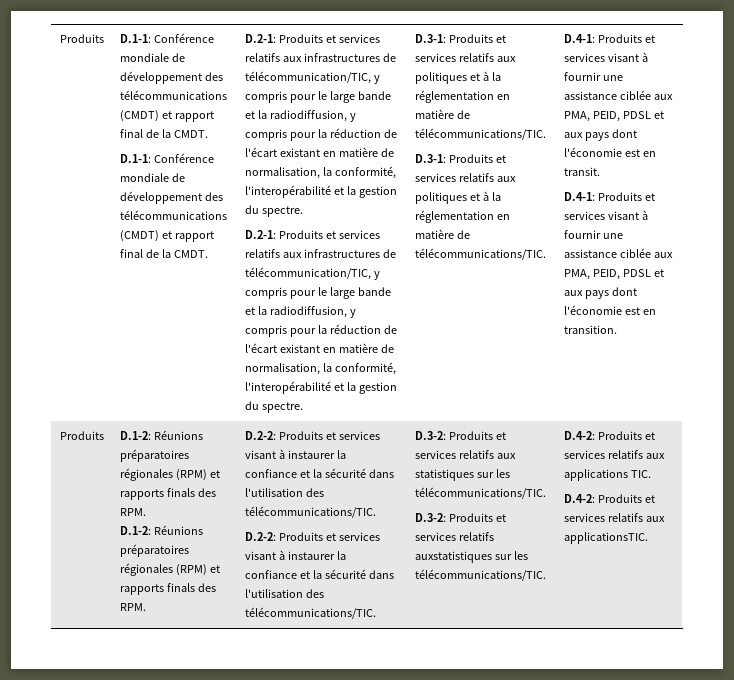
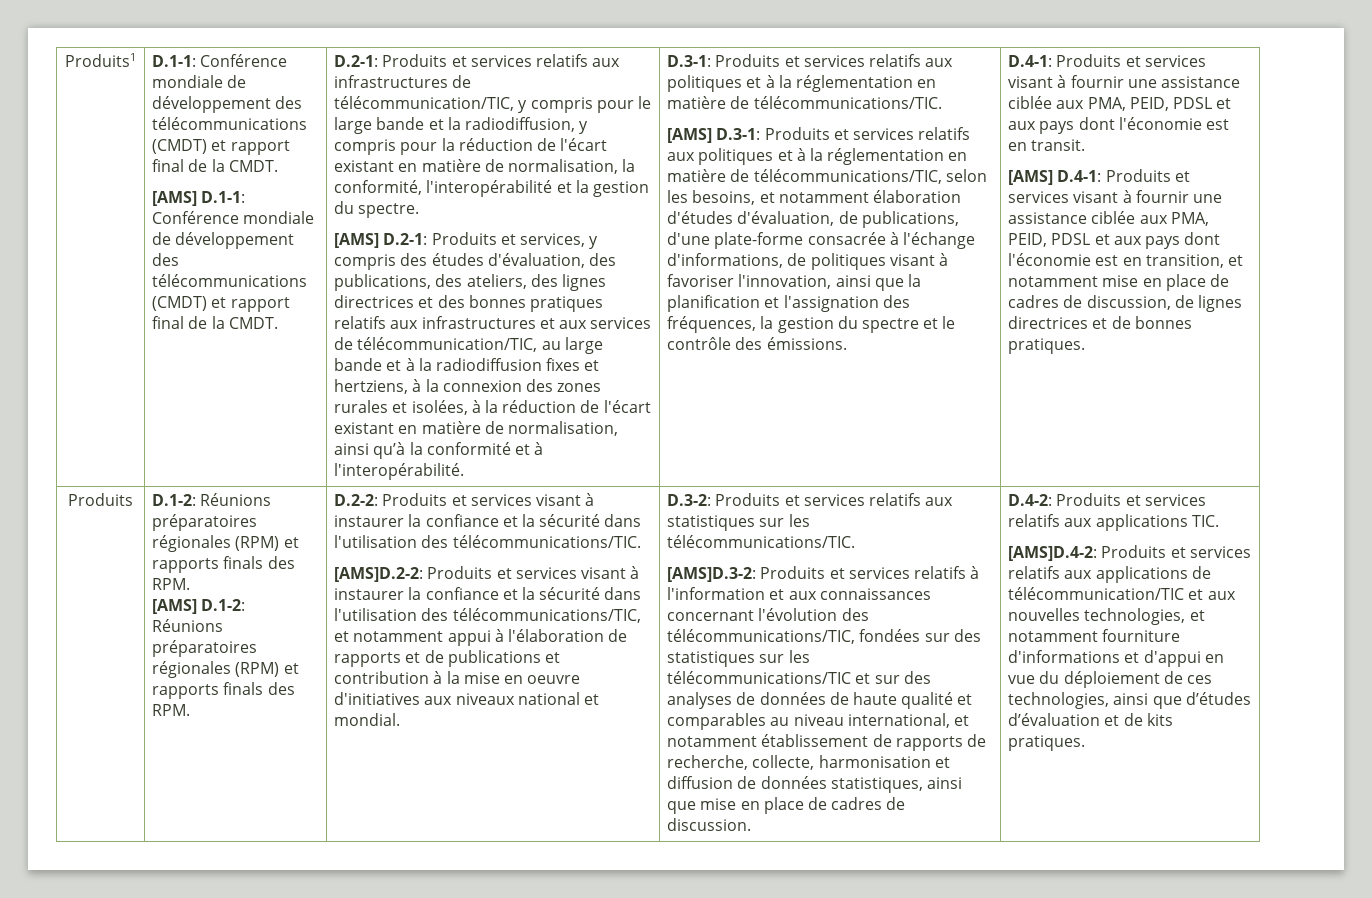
[60,34,104,43] Produits -> [65,53,136,67] Produits1
(209, 134) none -> [152,191,198,206] [AMS]
[245,230,381,239] [245,249,397,258] [245,267,381,280] [245,287,392,299] [245,306,357,318] [245,324,398,337] [245,343,395,353] [245,362,397,375] [245,381,398,394] [245,401,304,413] D.2-1: Produits et services relatifs aux infrastructures de télécommunication/TIC, y compris pour le large bande et la radiodiffusion, y compris pour la réduction de l'écart existant en matière de normalisation, la conformité, l'interopérabilité et la gestion du spectre. -> [334,232,599,249] [334,253,616,270] [334,274,607,291] [334,295,604,312] [334,316,652,329] [334,337,603,354] [334,358,600,371] [334,379,602,394] [334,400,651,415] [334,421,619,436] [334,442,544,459] [334,463,465,480] [AMS] D.2-1: Produits et services, y compris des études d'évaluation, des publications, des ateliers, des lignes directrices et des bonnes pratiques relatifs aux infrastructures et aux services de télécommunication/TIC, au large bande et à la radiodiffusion fixes et hertziens, à la connexion des zones rurales et isolées, à la réduction de l'écart existant en matière de normalisation, ainsi qu’à la conformité et à l'interopérabilité.
(547, 134) none -> [667,128,713,143] [AMS]
[415,248,547,260] télécommunications/TIC. -> [753,169,987,184] [667,190,962,205] [667,211,959,228] [667,232,976,249] [667,253,949,270] [667,274,922,291] [667,295,910,312] [667,316,956,333] [667,337,847,350] télécommunications/TIC, selon les besoins, et notamment élaboration d'études d'évaluation, de publications, d'une plate-forme consacrée à l'échange d'informations, de politiques visant à favoriser l'innovation, ainsi que la planification et l'assignation des fréquences, la gestion du spectre et le contrôle des émissions.
(601, 171) none -> [1008,170,1054,185] [AMS]
[564,325,618,334] transition. -> [1145,254,1243,268] [1008,274,1230,291] [1008,295,1243,312] [1008,316,1192,329] [1008,338,1086,354] transition, et notamment mise en place de cadres de discussion, de lignes directrices et de bonnes pratiques.
(147, 512) none -> [152,599,198,614] [AMS]
[245,532,277,541] D.2-2: -> [334,567,424,582] [AMS]D.2-2:
[245,607,377,619] télécommunications/TIC. -> [452,608,641,623] [334,629,628,646] [334,650,561,667] [334,671,581,684] [334,692,600,705] [334,713,401,726] télécommunications/TIC, et notamment appui à l'élaboration de rapports et de publications et contribution à la mise en oeuvre d'initiatives aux niveaux national et mondial.
[415,513,507,522] [415,532,495,541] [415,551,529,563] [415,569,547,581] D.3-2: Produits et services relatifs auxstatistiques sur les télécommunications/TIC. -> [667,566,980,582] [667,587,931,600] [667,608,869,621] [667,629,981,644] [667,650,810,667] [667,671,931,684] [667,692,973,709] [667,713,970,730] [667,734,987,751] [667,755,950,770] [667,776,963,793] [667,797,906,814] [667,818,752,831] [AMS]D.3-2: Produits et services relatifs à l'information et aux connaissances concernant l'évolution des télécommunications/TIC, fondées sur des statistiques sur les télécommunications/TIC et sur des analyses de données de haute qualité et comparables au niveau international, et notamment établissement de rapports de recherche, collecte, harmonisation et diffusion de données statistiques, ainsi que mise en place de cadres de discussion.
[564,494,656,503] [564,513,666,522] [564,532,649,544] D.4-2: Produits et services relatifs aux applicationsTIC. -> [1008,545,1251,561] [1008,566,1211,583] [1008,587,1236,600] [1008,608,1205,625] [1008,629,1181,642] [1008,650,1224,667] [1008,671,1213,688] [1008,692,1251,709] [1008,713,1173,726] [1008,735,1086,751] [AMS]D.4-2: Produits et services relatifs aux applications de télécommunication/TIC et aux nouvelles technologies, et notamment fourniture d'informations et d'appui en vue du déploiement de ces technologies, ainsi que d’études d’évaluation et de kits pratiques.

